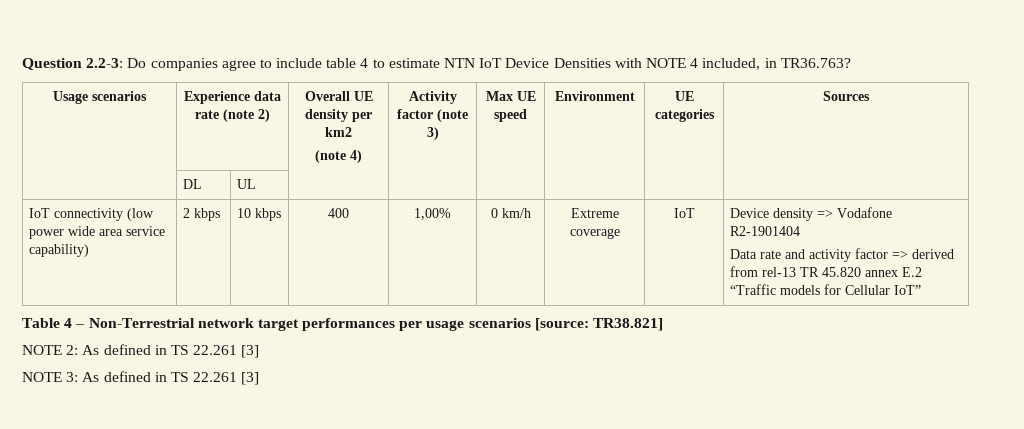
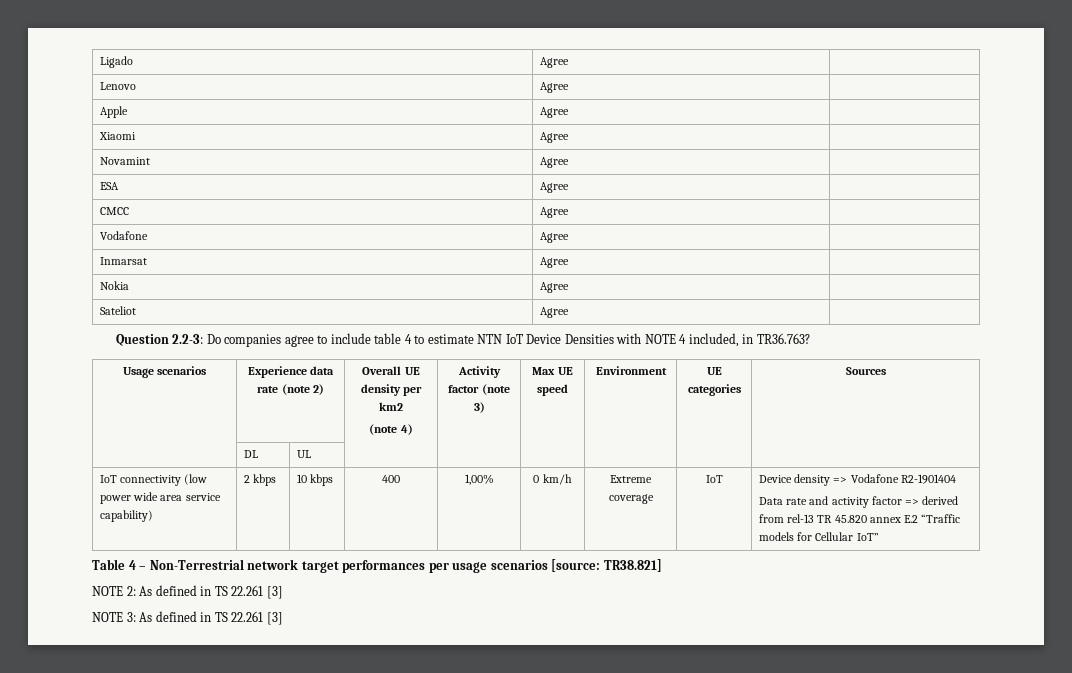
(22, 64) none -> [100,56,134,68] [540,57,570,68] [100,82,137,90] [540,82,570,93] [100,106,129,118] [540,107,570,118] [99,132,137,140] [540,132,570,143] [100,157,151,165] [540,157,570,168] [100,182,120,190] [540,182,570,193] [100,207,130,215] [540,207,570,218] [100,231,149,240] [540,232,570,243] [100,257,148,265] [540,257,570,268] [100,281,130,290] [540,282,570,293] [100,306,137,315] [540,307,570,318] Ligado | Agree | // Lenovo | Agree | // Apple | Agree | // Xiaomi | Agree | // Novamint | Agree | // ESA | Agree | // CMCC | Agree | // Vodafone | Agree | // Inmarsat | Agree | // Nokia | Agree | // Sateliot | Agree | //

